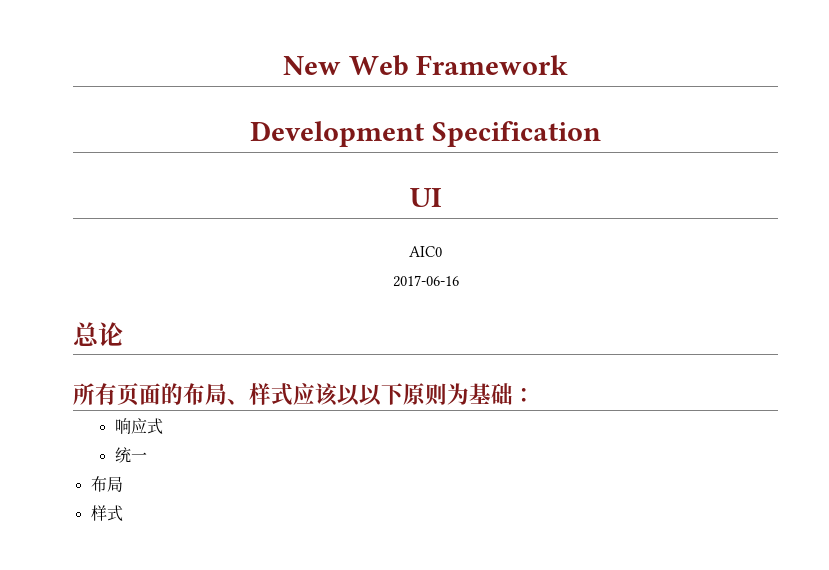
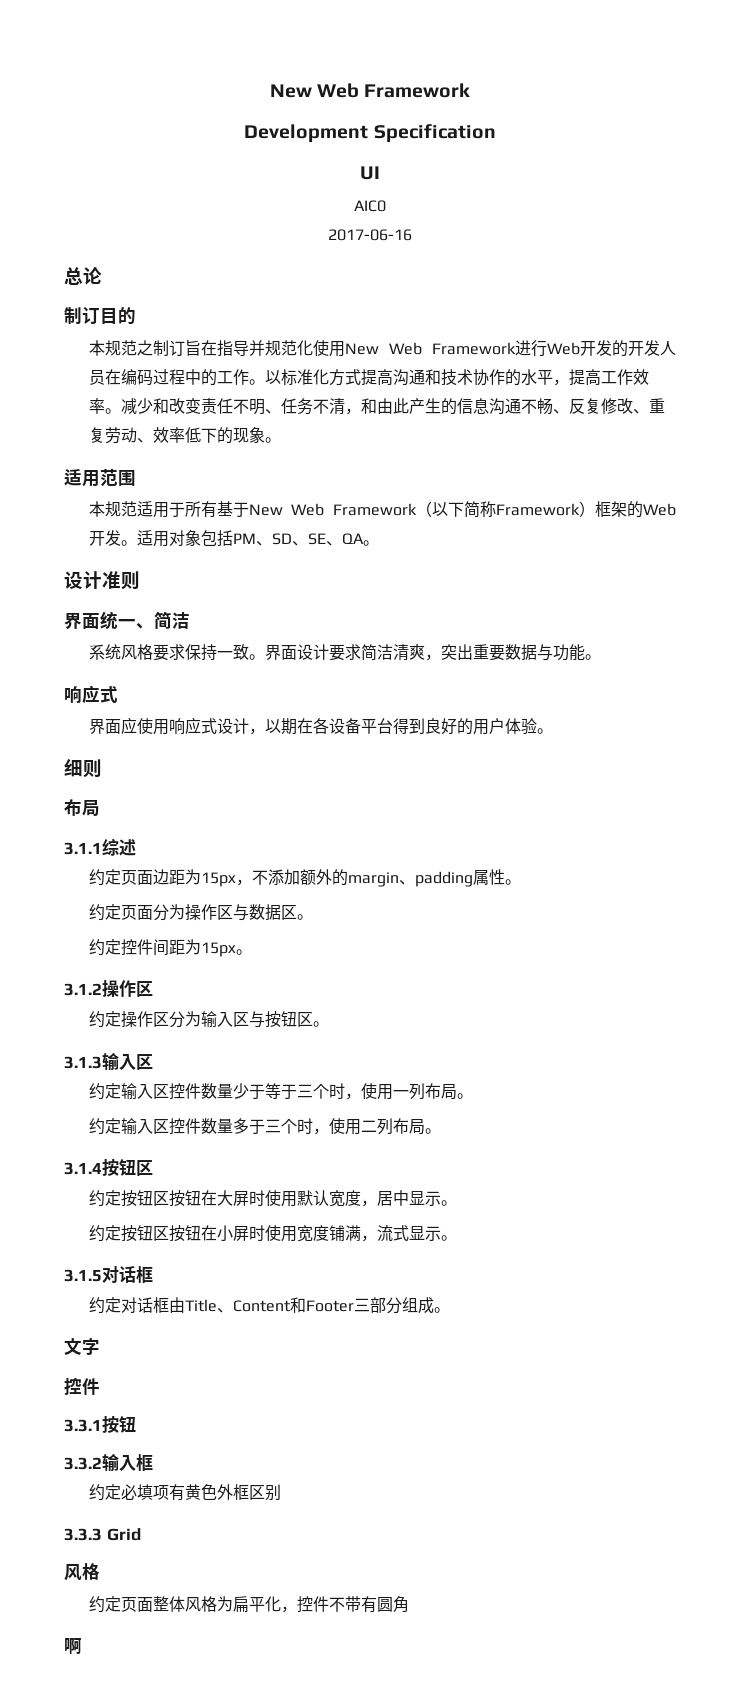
[73,383,535,406] [114,418,163,434] [114,447,147,463] [90,476,123,492] [90,505,123,521] 所有页面的布局、样式应该以以下原则为基础： // 响应式 // 统一 // 布局 // 样式 -> [64,307,136,324] [88,340,676,357] [88,369,649,386] [88,398,665,415] [88,427,281,444] [64,468,136,487] [88,501,676,518] [88,530,379,547] [64,571,140,590] [64,611,190,630] [88,644,601,661] [64,685,118,704] [88,717,553,735] [64,759,102,778] [64,799,100,816] [64,838,136,856] [88,869,521,887] [88,904,313,921] [88,939,252,957] [64,980,153,998] [88,1011,329,1028] [64,1052,153,1070] [88,1083,473,1100] [88,1118,441,1135] [64,1159,153,1176] [88,1190,457,1207] [88,1225,457,1242] [64,1266,153,1283] [88,1297,450,1314] [64,1338,100,1356] [64,1377,100,1395] [64,1416,136,1433] [64,1453,153,1471] [88,1484,281,1501] [64,1528,141,1541] [64,1563,100,1581] [88,1596,409,1613] [64,1637,82,1654] 制订目的 // 本规范之制订旨在指导并规范化使用New Web Framework进行Web开发的开发人员在编码过程中的工作。以标准化方式提高沟通和技术协作的水平，提高工作效率。减少和改变责任不明、任务不清，和由此产生的信息沟通不畅、反复修改、重复劳动、效率低下的现象。 // 适用范围 // 本规范适用于所有基于New Web Framework（以下简称Framework）框架的Web开发。适用对象包括PM、SD、SE、QA。 // 设计准则 // 界面统一、简洁 // 系统风格要求保持一致。界面设计要求简洁清爽，突出重要数据与功能。 // 响应式 // 界面应使用响应式设计，以期在各设备平台得到良好的用户体验。 // 细则 // 布局 // 3.1.1综述 // 约定页面边距为15px，不添加额外的margin、padding属性。 // 约定页面分为操作区与数据区。 // 约定控件间距为15px。 // 3.1.2操作区 // 约定操作区分为输入区与按钮区。 // 3.1.3输入区 // 约定输入区控件数量少于等于三个时，使用一列布局。 // 约定输入区控件数量多于三个时，使用二列布局。 // 3.1.4按钮区 // 约定按钮区按钮在大屏时使用默认宽度，居中显示。 // 约定按钮区按钮在小屏时使用宽度铺满，流式显示。 // 3.1.5对话框 // 约定对话框由Title、Content和Footer三部分组成。 // 文字 // 控件 // 3.3.1按钮 // 3.3.2输入框 // 约定必填项有黄色外框区别 // 3.3.3 Grid // 风格 // 约定页面整体风格为扁平化，控件不带有圆角 // 啊

